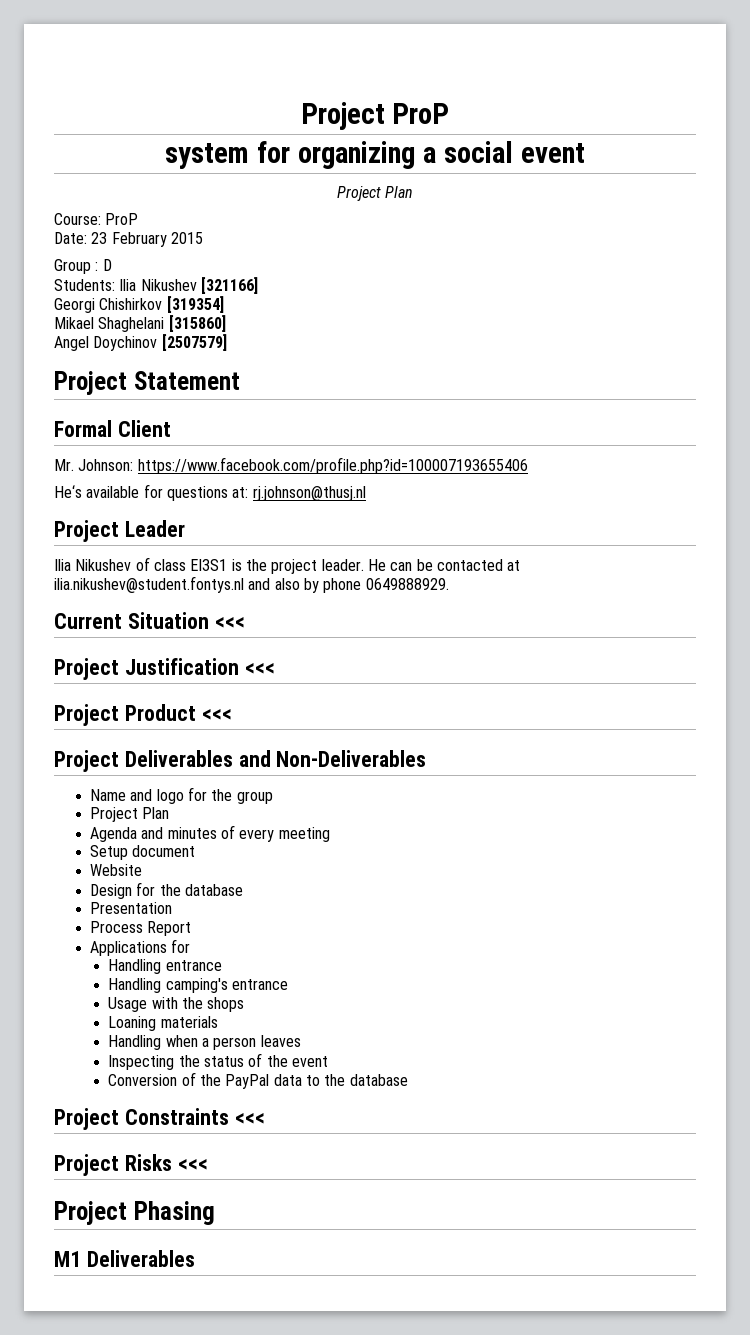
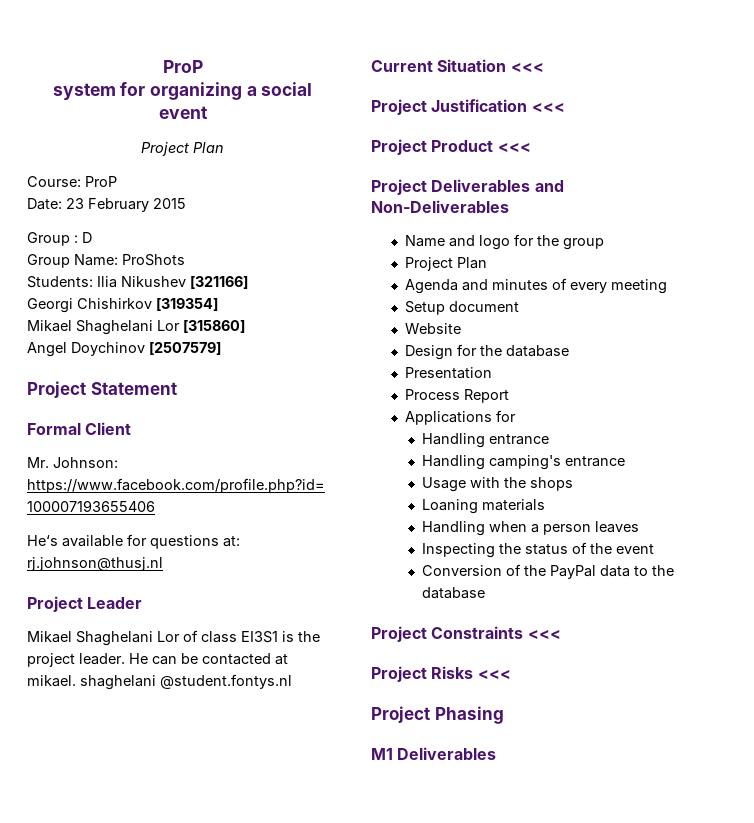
[300,102,385,130] Project -> (162, 66) none
(112, 265) none -> [27,254,185,268] // Group Name: ProShots
(165, 324) none -> [157,320,180,331] Lor
[54,559,132,571] Ilia Nikushev -> [27,631,180,646] Mikael Shaghelani Lor
[54,576,449,593] ilia.nikushev@student.fontys.nl and also by phone 0649888929. -> [27,674,292,690] mikael. shaghelani @student.fontys.nl

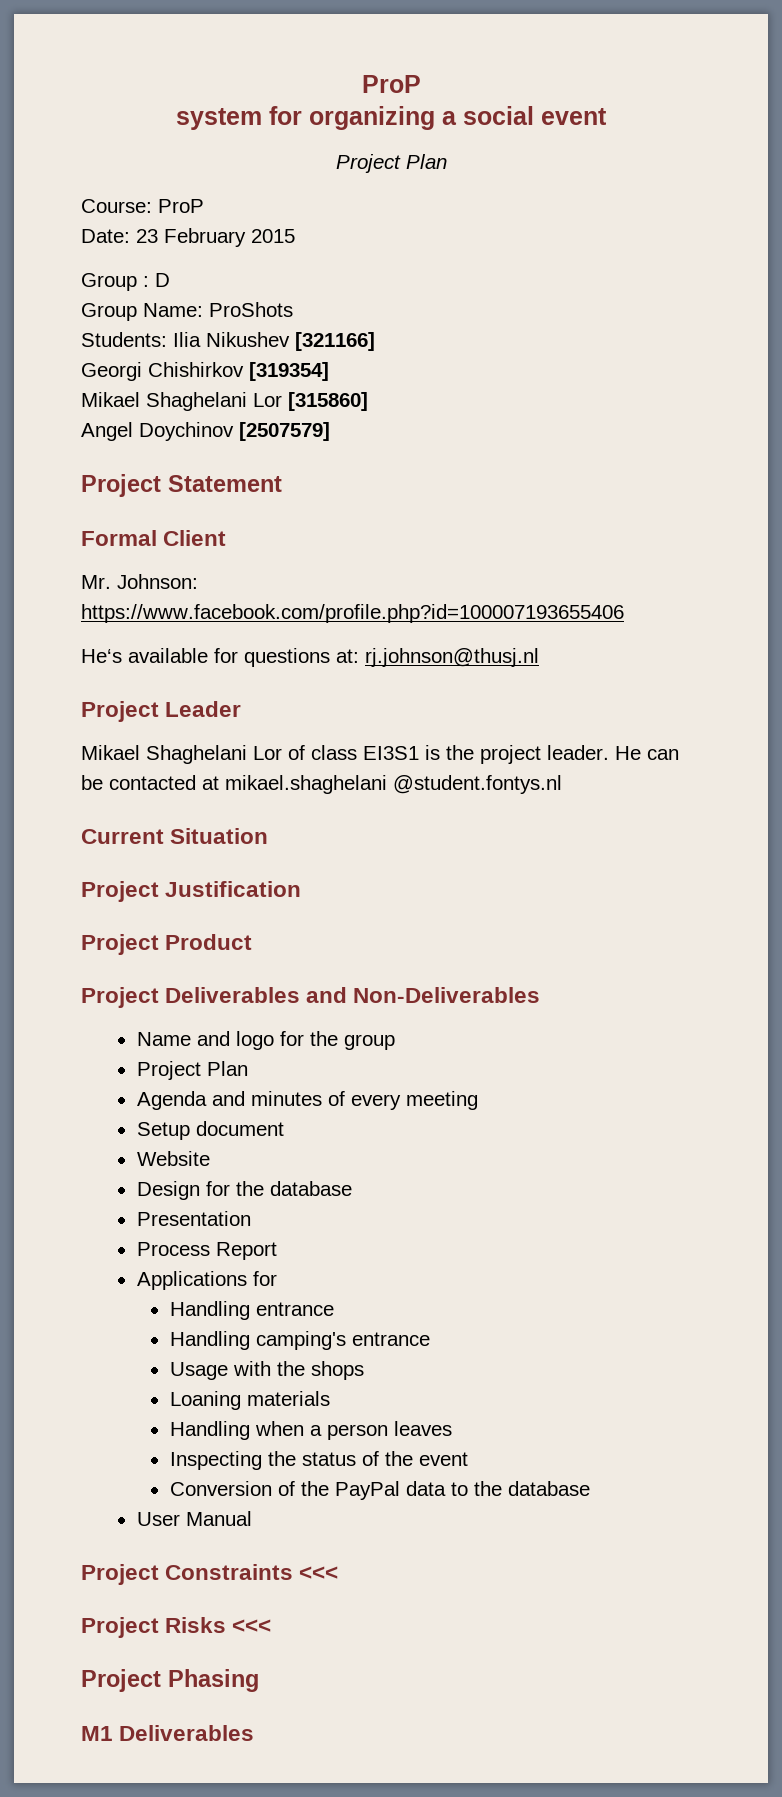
[27,675,156,690] mikael. shaghelani -> [225,775,387,794] mikael.shaghelani
[510,63,544,72] <<< -> (269, 836) none
[531,103,565,112] <<< -> (302, 889) none
[497,143,531,152] <<< -> (253, 942) none
(486, 593) none -> [136,1511,252,1526] // User Manual

